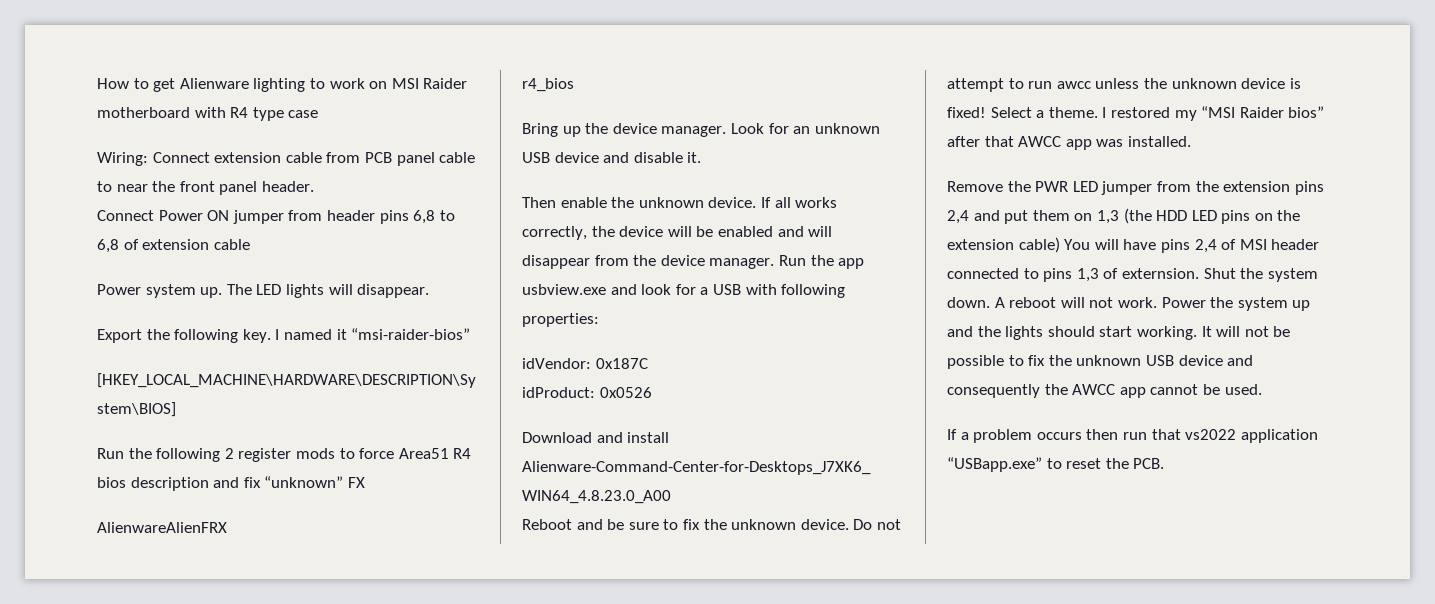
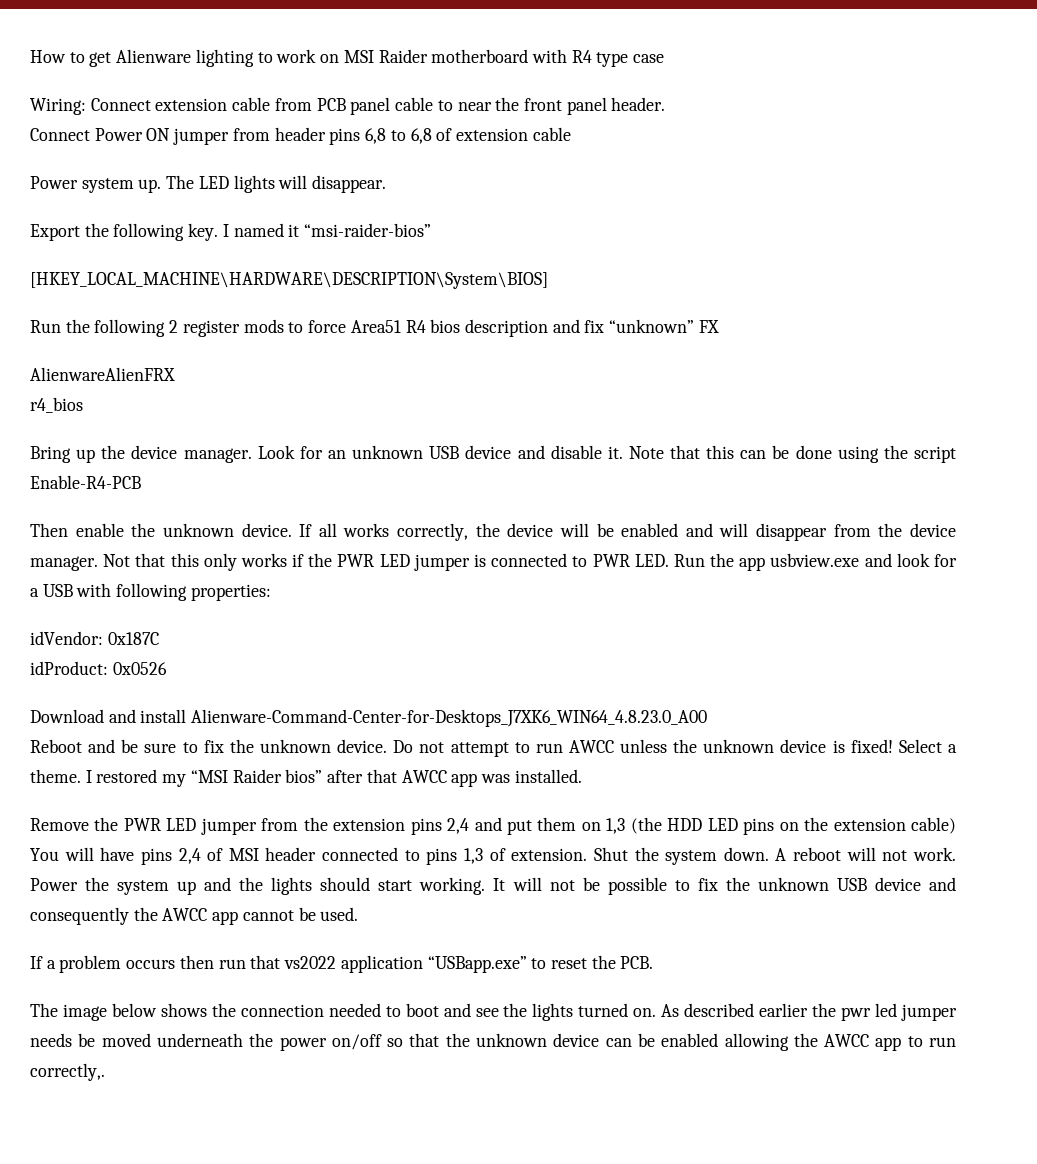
(702, 157) none -> [628,445,956,463] [30,475,141,489] Note that this can be done using the script Enable-R4-PCB
(775, 263) none -> [103,553,669,571] Not that this only works if the PWR LED jumper is connected to PWR LED.
[1056,81,1091,89] awcc -> [568,740,614,753] AWCC
[1121,268,1199,279] externsion. -> [511,848,588,861] extension.
(1165, 463) none -> [30,1003,958,1021] [30,1033,956,1051] [30,1063,105,1081] // The image below shows the connection needed to boot and see the lights turned on. As described earlier the pwr led jumper needs be moved underneath the power on/off so that the unknown device can be enabled allowing the AWCC app to run correctly,.

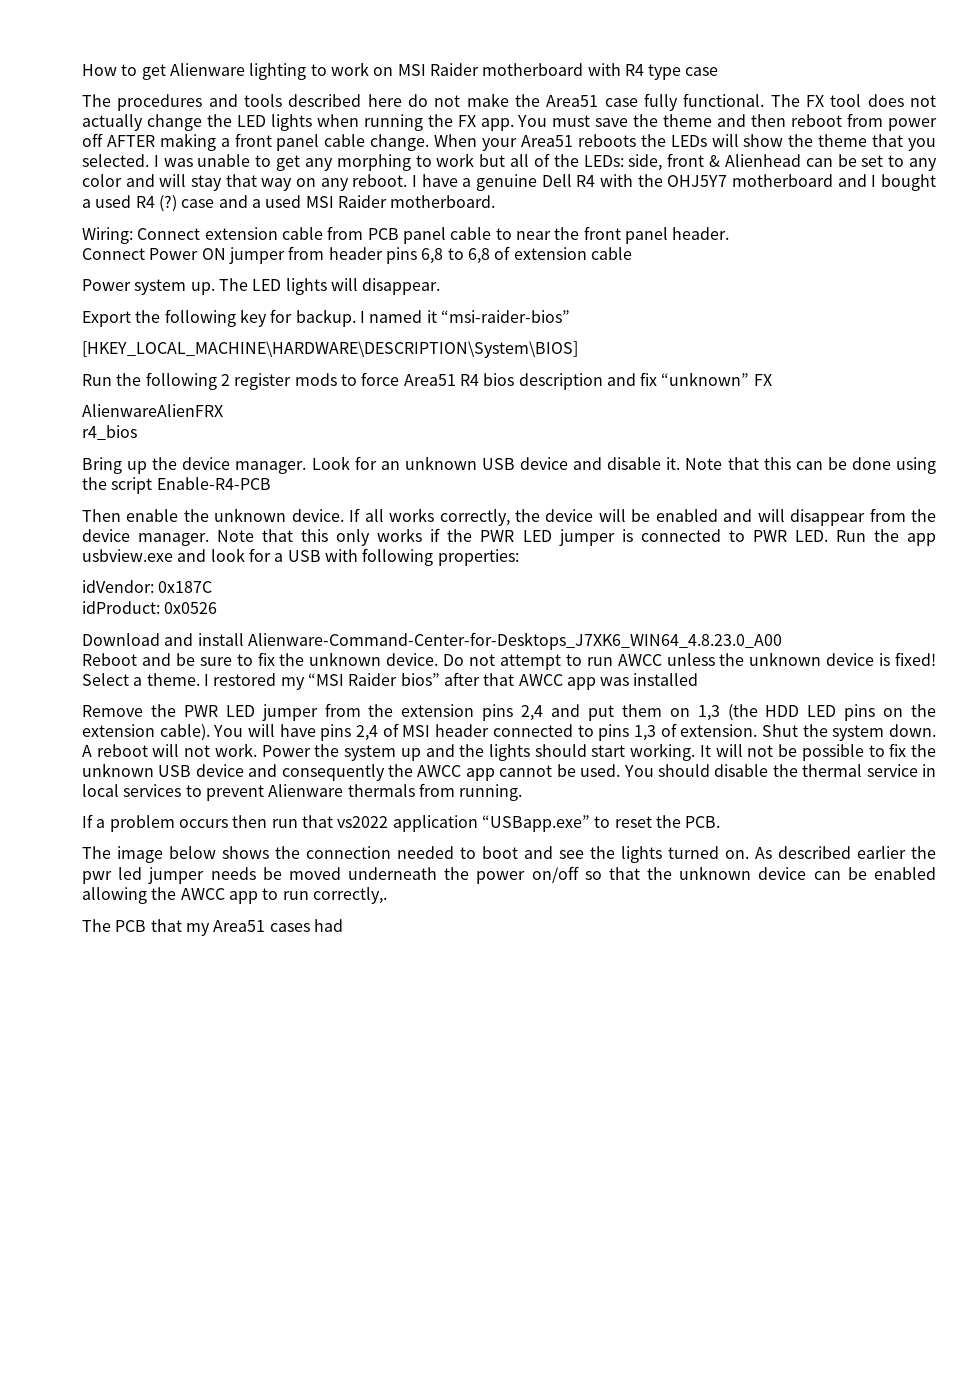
(665, 58) none -> [82,93,937,111] [82,113,937,131] [82,133,937,151] [82,153,938,171] [82,174,936,191] [82,195,496,212] // The procedures and tools described here do not make the Area51 case fully functional. The FX tool does not actually change the LED lights when running the FX app. You must save the theme and then reboot from power off AFTER making a front panel cable change. When your Area51 reboots the LEDs will show the theme that you selected. I was unable to get any morphing to work but all of the LEDs: side, front & Alienhead can be set to any color and will stay that way on any reboot. I have a genuine Dell R4 with the OHJ5Y7 motherboard and I bought a used R4 (?) case and a used MSI Raider motherboard.
[188,223,219,241] key. -> [239,309,356,327] key for backup.
[103,554,131,567] Not -> [217,530,255,542] Note
[514,769,582,783] installed. -> [633,673,699,686] installed
[911,817,957,834] cable) -> [159,724,210,741] cable).
(359, 914) none -> [623,764,936,777] [82,783,523,801] You should disable the thermal service in local services to prevent Alienware thermals from running.
(105, 1072) none -> [82,919,343,936] // The PCB that my Area51 cases had

